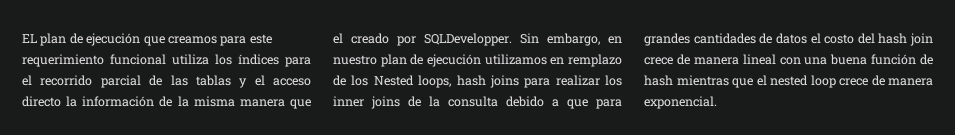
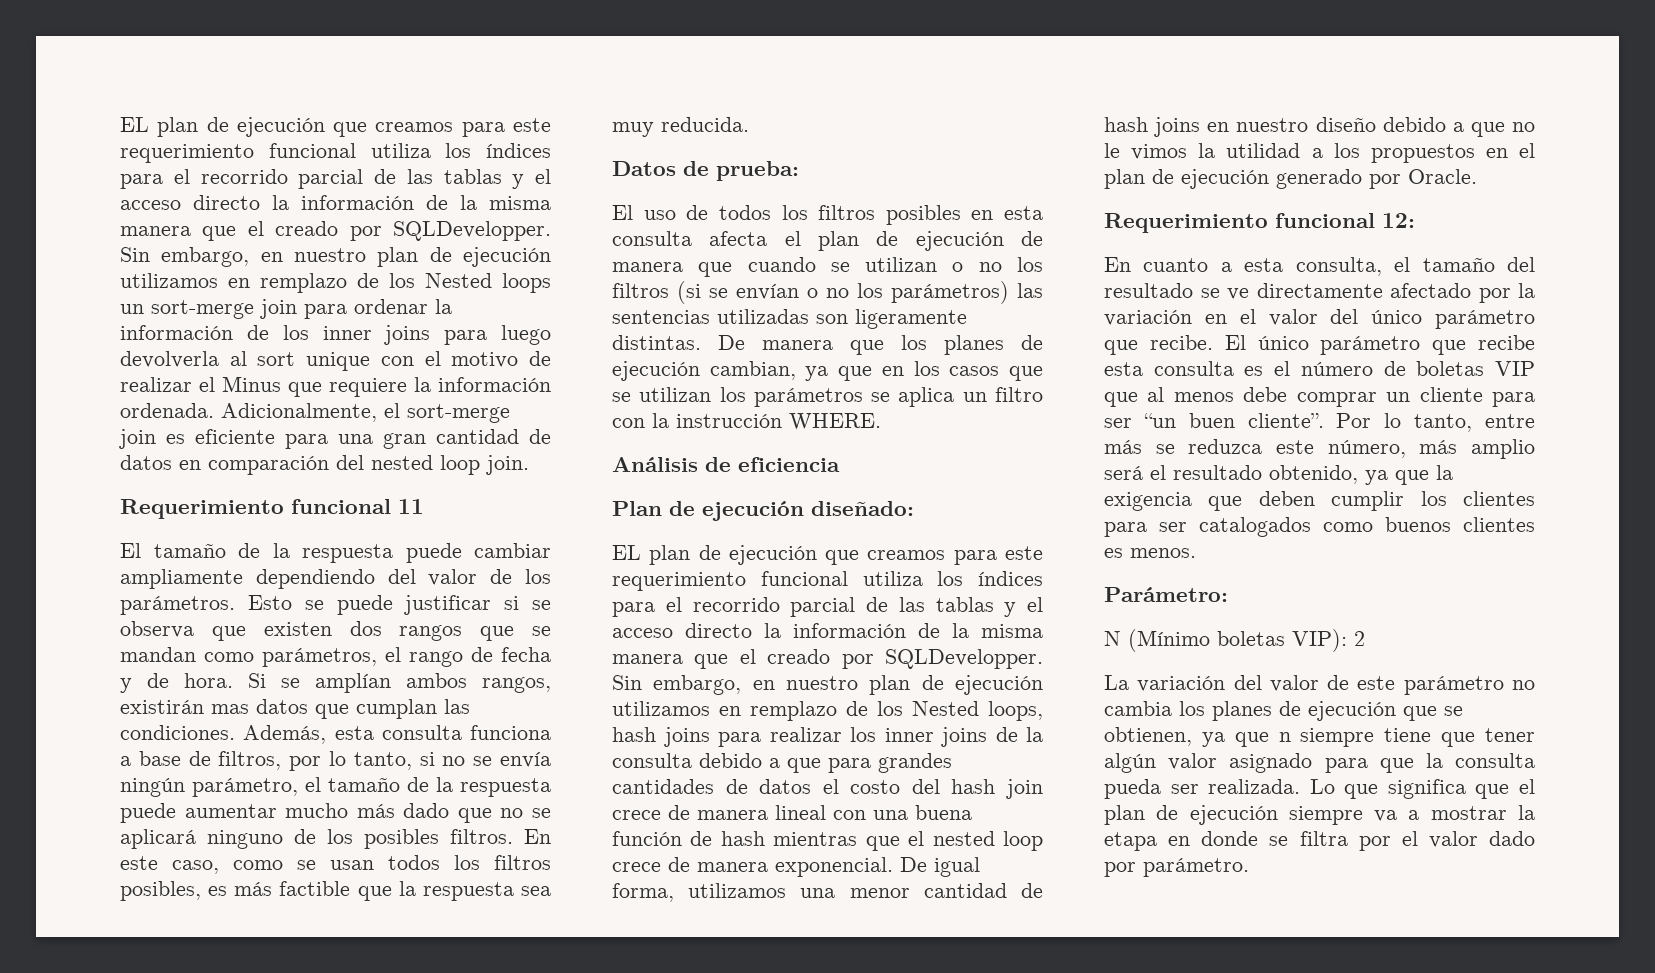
(414, 80) none -> [502,273,551,293] [120,299,452,319] [120,325,551,345] [120,351,551,371] [120,376,551,397] [120,403,510,423] [119,429,551,449] [120,455,529,475] [120,499,424,519] [120,543,551,563] [120,569,551,589] [120,595,551,615] [120,621,551,641] [120,647,551,667] [120,673,551,693] [120,699,470,719] [120,725,551,744] [120,751,551,771] [120,777,551,797] [120,803,551,823] [120,829,551,849] [120,855,551,874] [120,881,551,901] [612,117,749,137] [612,161,799,181] [612,205,1043,225] [612,231,1043,251] [612,257,1043,277] [612,281,1043,304] [612,309,967,329] [612,335,1043,355] [612,361,1043,381] [612,387,1043,407] [612,413,881,430] [612,457,840,472] [612,501,914,521] [612,545,1043,565] [612,571,1043,591] [612,597,1043,617] [612,623,1043,638] [612,649,1043,669] [612,675,1043,695] [612,701,979,721] loops un sort-merge join para ordenar la información de los inner joins para luego devolverla al sort unique con el motivo de realizar el Minus que requiere la información ordenada. Adicionalmente, el sort-merge join es eficiente para una gran cantidad de datos en comparación del nested loop join. // Requerimiento funcional 11 // El tamaño de la respuesta puede cambiar ampliamente dependiendo del valor de los parámetros. Esto se puede justificar si se observa que existen dos rangos que se mandan como parámetros, el rango de fecha y de hora. Si se amplían ambos rangos, existirán mas datos que cumplan las condiciones. Además, esta consulta funciona a base de filtros, por lo tanto, si no se envía ningún parámetro, el tamaño de la respuesta puede aumentar mucho más dado que no se aplicará ninguno de los posibles filtros. En este caso, como se usan todos los filtros posibles, es más factible que la respuesta sea muy reducida. // Datos de prueba: // El uso de todos los filtros posibles en esta consulta afecta el plan de ejecución de manera que cuando se utilizan o no los filtros (si se envían o no los parámetros) las sentencias utilizadas son ligeramente distintas. De manera que los planes de ejecución cambian, ya que en los casos que se utilizan los parámetros se aplica un filtro con la instrucción WHERE. // Análisis de eficiencia // Plan de ejecución diseñado: // EL plan de ejecución que creamos para este requerimiento funcional utiliza los índices para el recorrido parcial de las tablas y el acceso directo la información de la misma manera que el creado por SQLDevelopper. Sin embargo, en nuestro plan de ejecución utilizamos en remplazo de los Nested
(717, 102) none -> [900,857,980,877] [612,883,1043,902] [1104,117,1535,137] [1104,143,1535,163] [1104,169,1477,189] [1104,213,1415,233] [1104,257,1535,276] [1104,283,1535,303] [1104,309,1535,329] [1104,335,1535,355] [1104,361,1535,376] [1104,387,1535,407] [1104,413,1535,432] [1104,439,1535,459] [1104,465,1453,485] [1104,491,1535,511] [1104,517,1535,537] [1104,548,1196,558] [1104,587,1228,602] [1104,629,1365,652] [1104,675,1535,695] [1104,701,1463,721] [1104,727,1535,747] [1104,753,1535,773] [1104,779,1535,799] [1104,805,1535,825] [1104,831,1535,851] [1104,858,1249,877] De igual forma, utilizamos una menor cantidad de hash joins en nuestro diseño debido a que no le vimos la utilidad a los propuestos en el plan de ejecución generado por Oracle. // Requerimiento funcional 12: // En cuanto a esta consulta, el tamaño del resultado se ve directamente afectado por la variación en el valor del único parámetro que recibe. El único parámetro que recibe esta consulta es el número de boletas VIP que al menos debe comprar un cliente para ser “un buen cliente”. Por lo tanto, entre más se reduzca este número, más amplio será el resultado obtenido, ya que la exigencia que deben cumplir los clientes para ser catalogados como buenos clientes es menos. // Parámetro: // N (Mínimo boletas VIP): 2 // La variación del valor de este parámetro no cambia los planes de ejecución que se obtienen, ya que n siempre tiene que tener algún valor asignado para que la consulta pueda ser realizada. Lo que significa que el plan de ejecución siempre va a mostrar la etapa en donde se filtra por el valor dado por parámetro.

